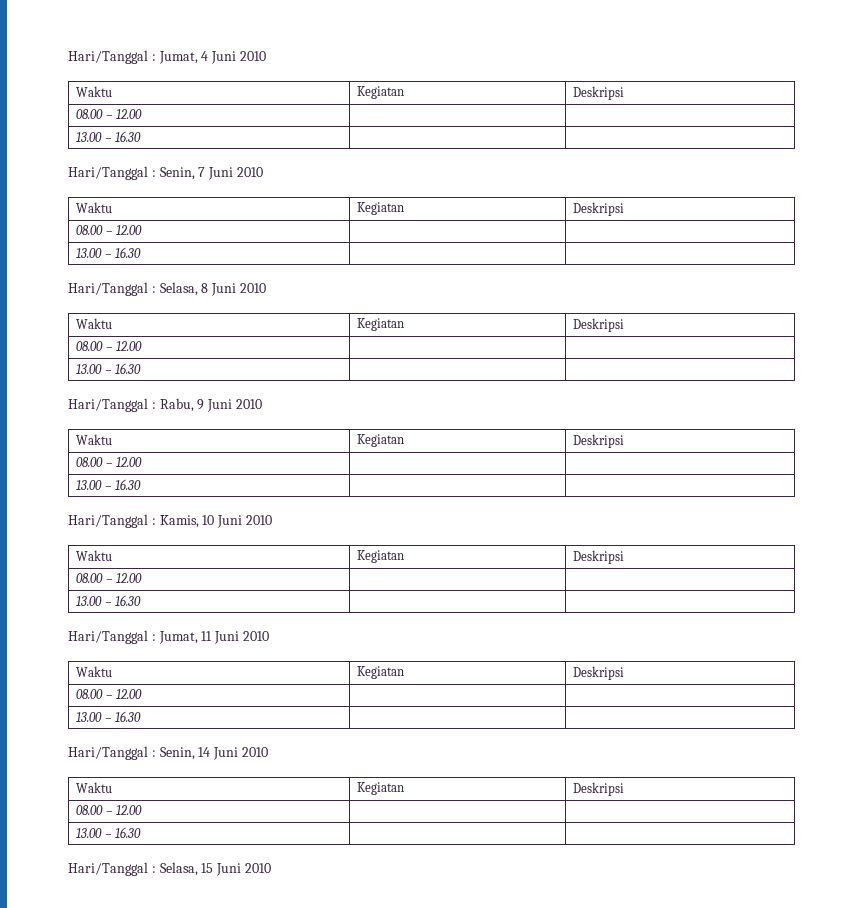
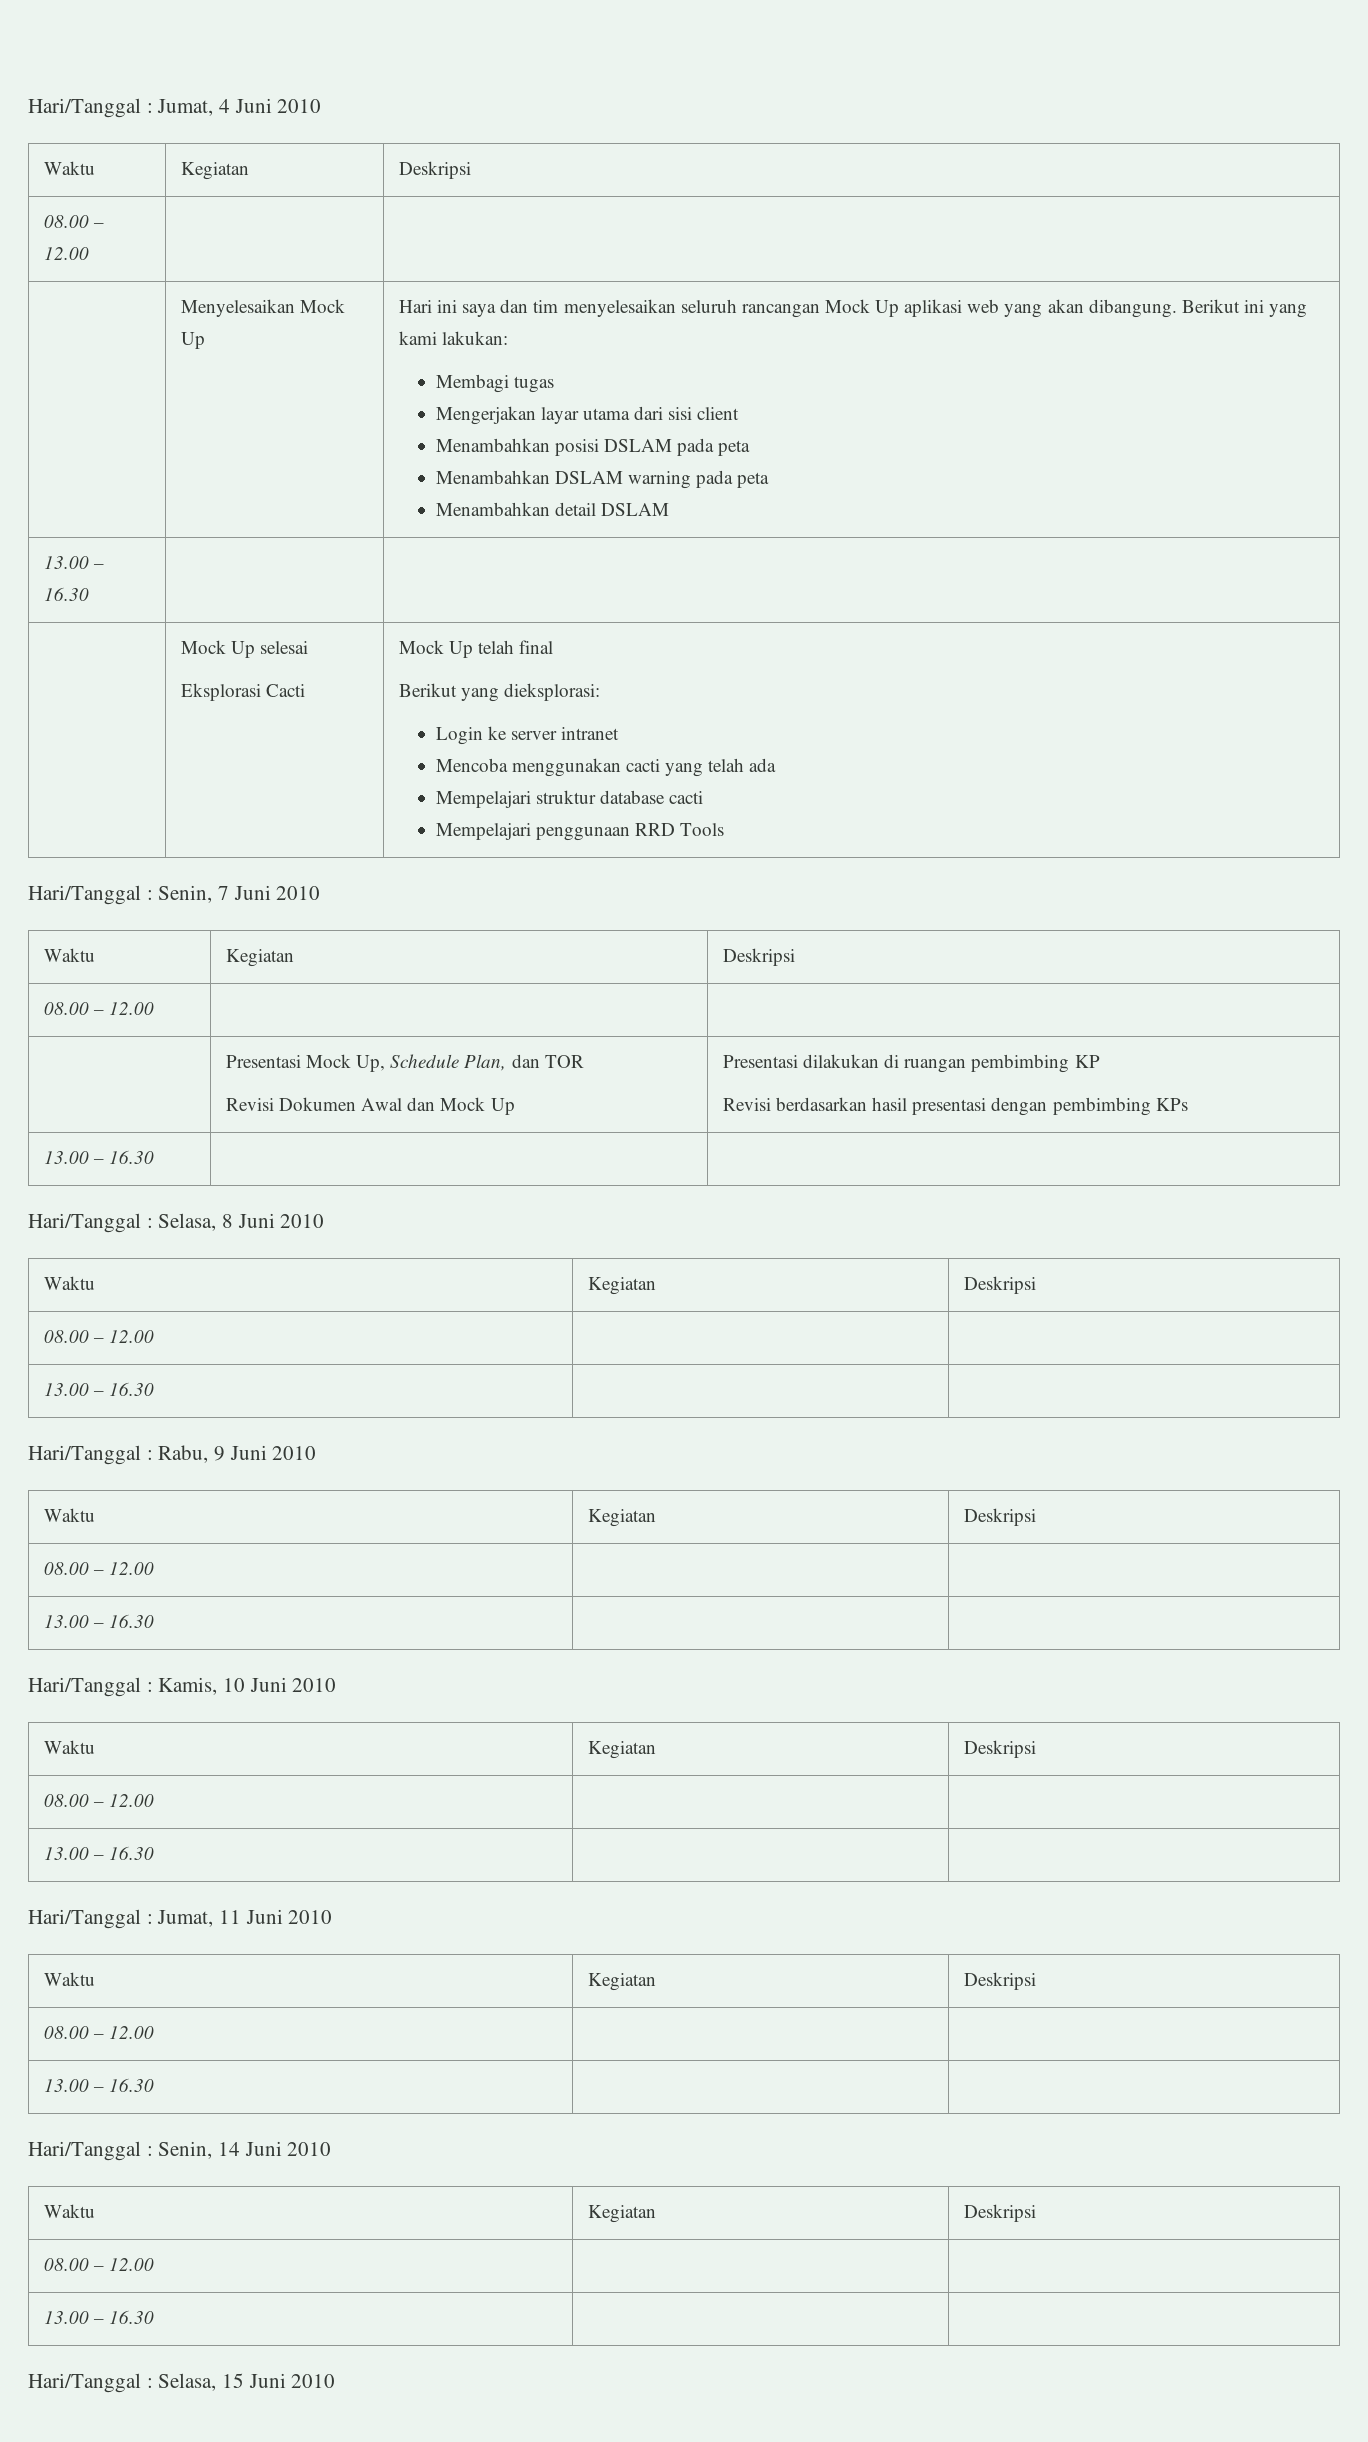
[76,131,141,142] 13.00 – 16.30 | | -> [180,299,346,317] [180,332,205,349] [398,299,1308,318] [398,331,509,345] [435,374,554,393] [435,406,740,425] [435,438,751,456] [435,470,770,489] [435,502,669,516] [43,556,105,569] [43,587,89,601] [180,640,309,658] [180,683,306,701] [398,640,554,658] [398,683,601,702] [435,726,619,745] [435,758,777,777] [435,790,703,808] [435,823,724,841] | Menyelesaikan Mock Up | Hari ini saya dan tim menyelesaikan seluruh rancangan Mock Up aplikasi web yang akan dibangung. Berikut ini yang kami lakukan: // Membagi tugas // Mengerjakan layar utama dari sisi client // Menambahkan posisi DSLAM pada peta // Menambahkan DSLAM warning pada peta // Menambahkan detail DSLAM // 13.00 – 16.30 | | // | Mock Up selesai // Eksplorasi Cacti | Mock Up telah final // Berikut yang dieksplorasi: // Login ke server intranet // Mencoba menggunakan cacti yang telah ada // Mempelajari struktur database cacti // Mempelajari penggunaan RRD Tools
(142, 230) none -> [225,1054,584,1072] [225,1097,515,1115] [722,1054,1100,1073] [722,1097,1188,1116] // | Presentasi Mock Up, Schedule Plan, dan TOR // Revisi Dokumen Awal dan Mock Up | Presentasi dilakukan di ruangan pembimbing KP // Revisi berdasarkan hasil presentasi dengan pembimbing KPs

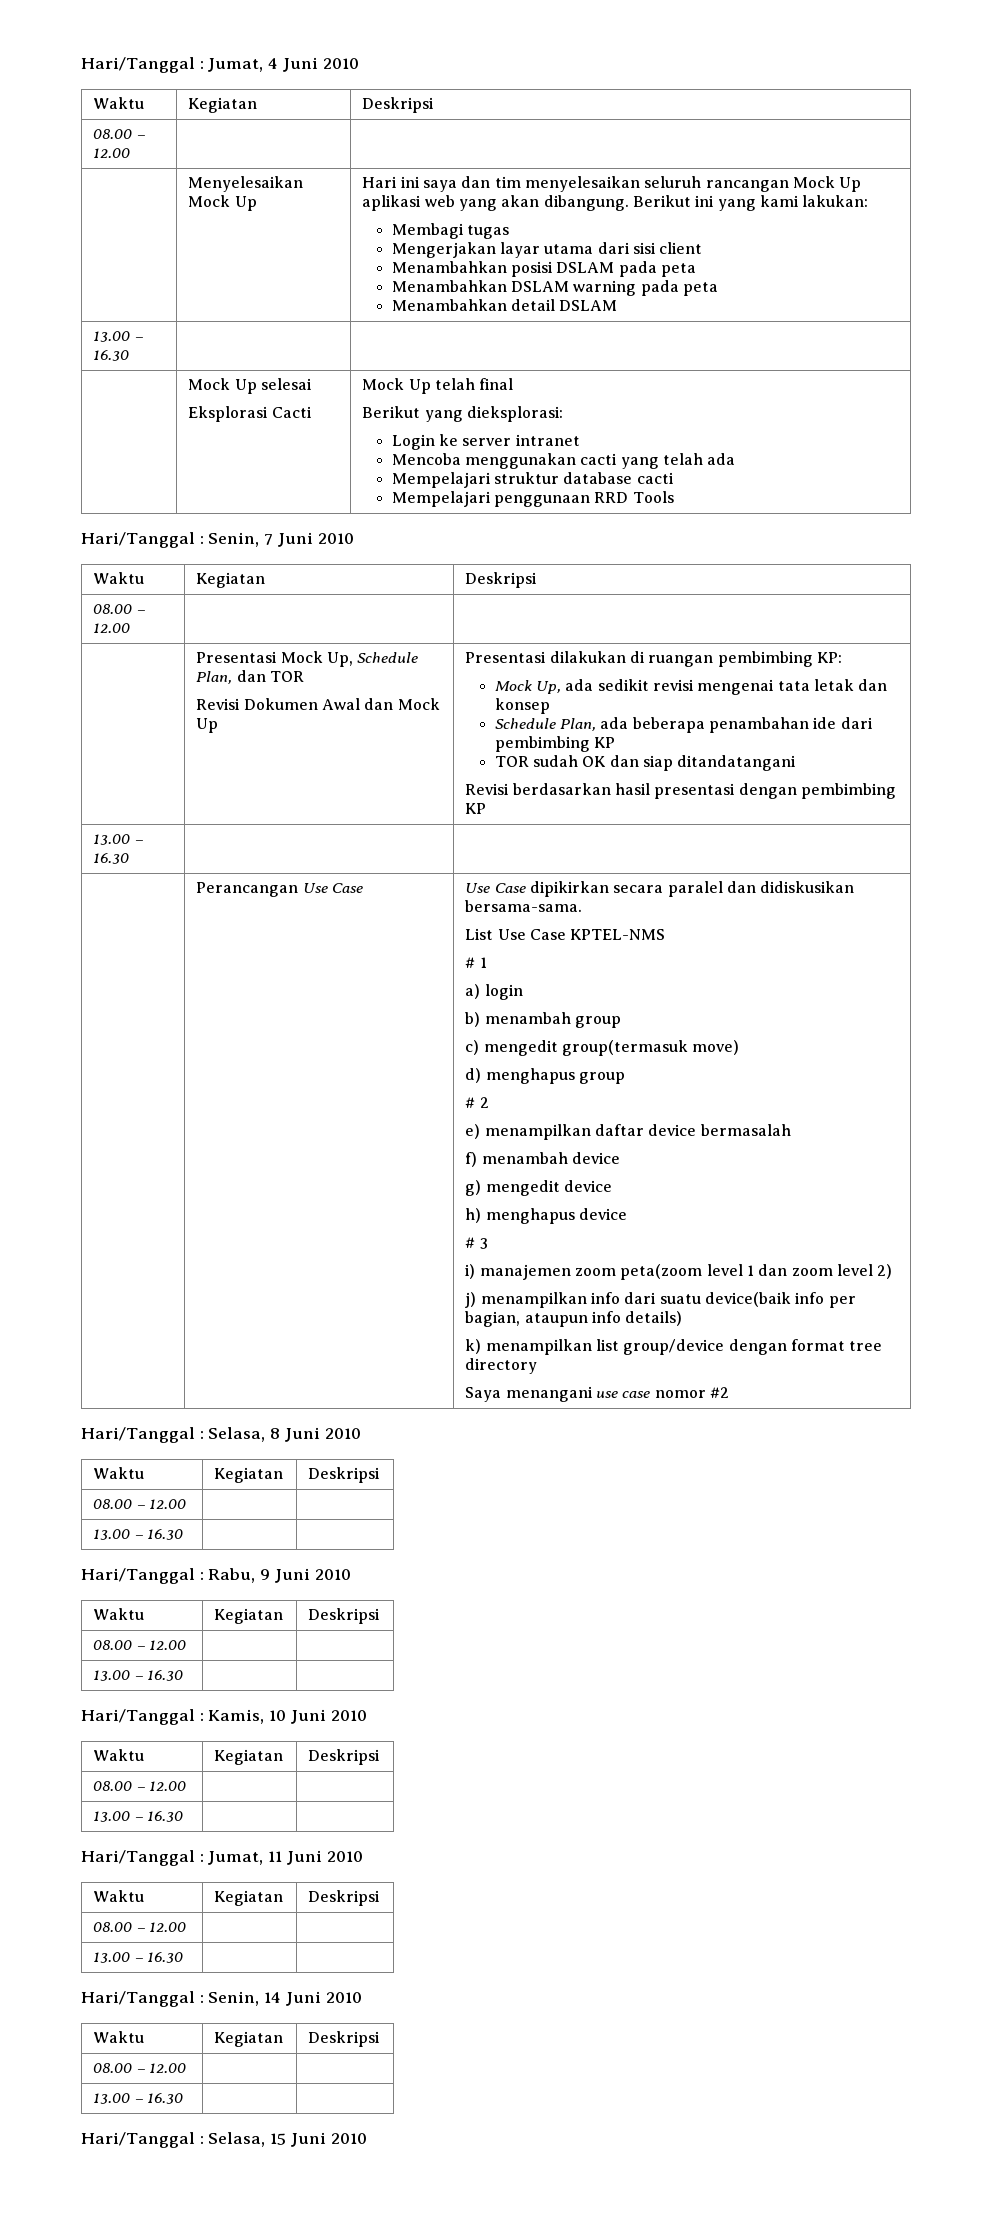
[1074,1055,1100,1068] KP -> [817,652,843,663] [494,679,888,695] [494,698,550,714] [494,717,873,733] [494,736,616,752] [494,755,797,771] KP: // Mock Up, ada sedikit revisi mengenai tata letak dan konsep // Schedule Plan, ada beberapa penambahan ide dari pembimbing KP // TOR sudah OK dan siap ditandatangani
[1155,1098,1188,1111] [43,1150,155,1164] KPs // 13.00 – 16.30 | | -> [465,803,487,814] [93,834,144,845] [93,853,130,864] [196,882,364,897] [465,881,855,897] [465,900,583,912] [465,928,666,940] [465,957,487,968] [465,984,523,1000] [465,1012,622,1028] [465,1040,740,1056] [465,1068,626,1084] [465,1097,489,1108] [465,1124,791,1140] [465,1152,621,1167] [465,1180,613,1196] [465,1208,628,1224] [465,1237,488,1249] [465,1264,893,1280] [465,1292,856,1308] [465,1311,683,1327] [465,1339,883,1355] [465,1358,538,1374] [465,1386,730,1402] KP // 13.00 – 16.30 | | // | Perancangan Use Case | Use Case dipikirkan secara paralel dan didiskusikan bersama-sama. // List Use Case KPTEL-NMS // # 1 // a) login // b) menambah group // c) mengedit group(termasuk move) // d) menghapus group // # 2 // e) menampilkan daftar device bermasalah // f) menambah device // g) mengedit device // h) menghapus device // # 3 // i) manajemen zoom peta(zoom level 1 dan zoom level 2) // j) menampilkan info dari suatu device(baik info per bagian, ataupun info details) // k) menampilkan list group/device dengan format tree directory // Saya menangani use case nomor #2

